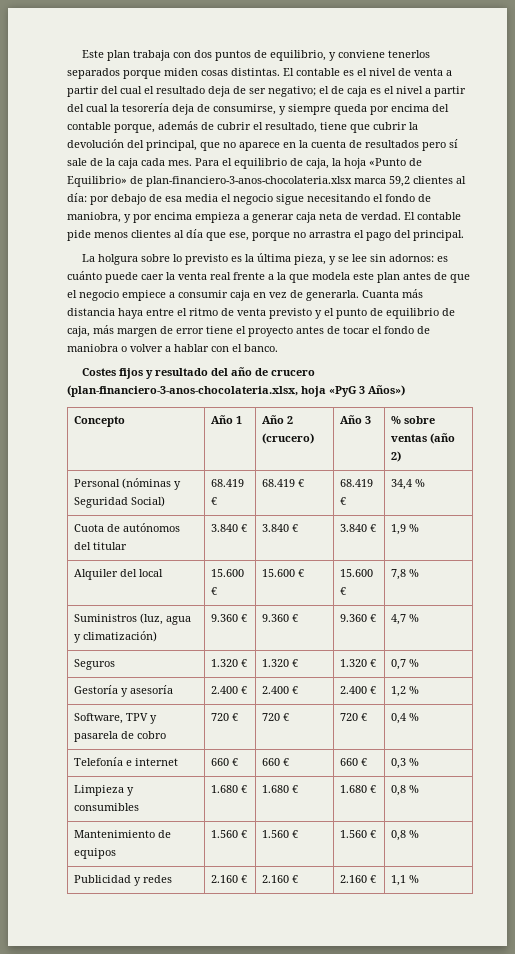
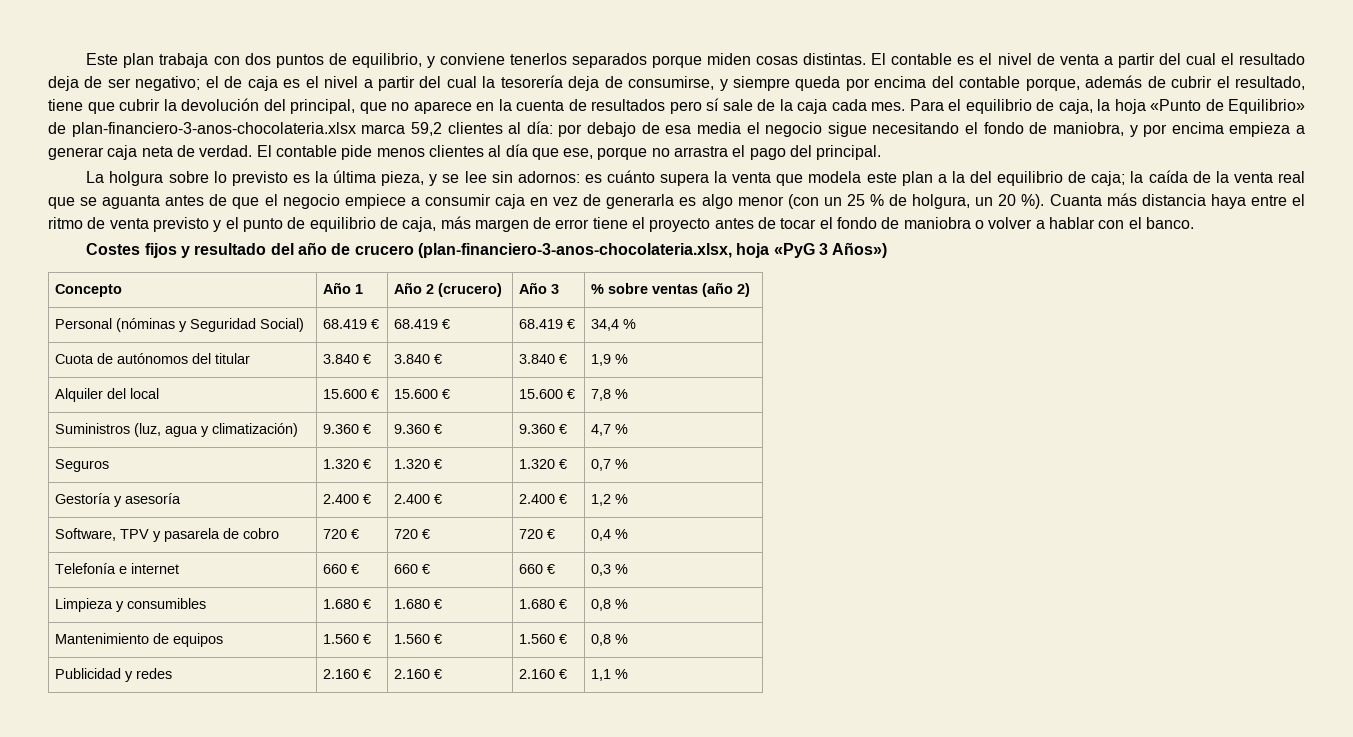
[105,272,400,283] puede caer la venta real frente a la que modela este plan -> [660,170,1305,186] [48,195,161,209] supera la venta que modela este plan a la del equilibrio de caja; la caída de la venta real que se aguanta
[306,290,359,301] generarla. -> [606,194,1045,209] generarla es algo menor (con un 25 % de holgura, un 20 %).

